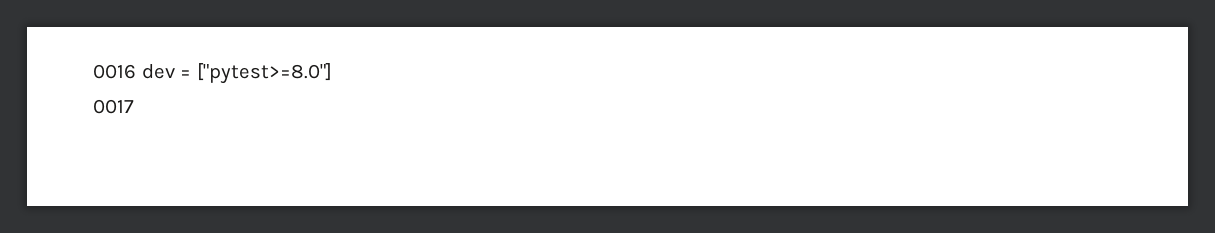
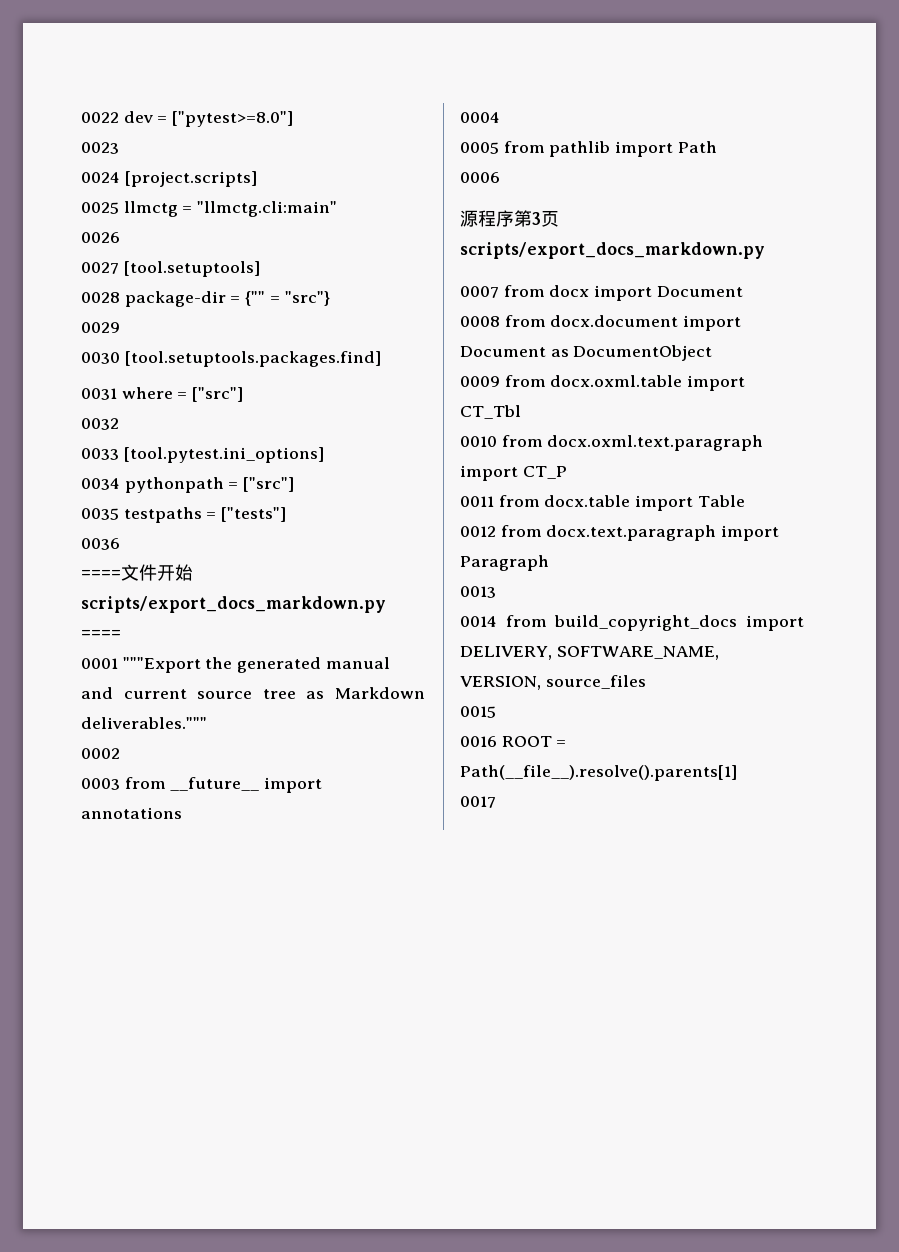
[93,64,136,79] 0016 -> [81,112,119,123] 0022
(332, 73) none -> [81,142,119,154] [81,171,257,187] [81,201,338,217] [81,232,120,243] [81,261,260,277] [81,291,330,307] [81,322,120,333] [81,351,381,367] [81,387,244,402] [81,418,119,430] [81,447,324,463] [81,477,295,493] [81,507,287,523] [81,538,120,550] [81,564,193,581] [81,596,386,613] [81,629,121,639] [81,657,390,673] [81,687,425,699] [81,717,207,729] [81,748,120,759] [81,777,323,793] [81,807,182,819] [460,112,500,123] [460,141,717,157] [460,172,500,183] [460,210,559,227] [460,242,765,259] [460,285,743,301] [460,315,742,331] [460,345,713,361] [460,375,746,391] [460,405,521,419] [460,435,764,451] [460,465,567,481] [460,495,745,511] [460,525,780,541] [460,555,549,571] [460,586,496,598] [460,615,804,631] [460,646,719,660] [460,675,646,690] [460,706,496,718] [460,736,567,747] [460,765,737,781] // 0023 // 0024 [project.scripts] // 0025 llmctg = "llmctg.cli:main" // 0026 // 0027 [tool.setuptools] // 0028 package-dir = {"" = "src"} // 0029 // 0030 [tool.setuptools.packages.find] // 0031 where = ["src"] // 0032 // 0033 [tool.pytest.ini_options] // 0034 pythonpath = ["src"] // 0035 testpaths = ["tests"] // 0036 // ====文件开始scripts/export_docs_markdown.py ==== // 0001 """Export the generated manual and current source tree as Markdown deliverables.""" // 0002 // 0003 from __future__ import annotations // 0004 // 0005 from pathlib import Path // 0006 // 源程序第3页scripts/export_docs_markdown.py // 0007 from docx import Document // 0008 from docx.document import Document as DocumentObject // 0009 from docx.oxml.table import CT_Tbl // 0010 from docx.oxml.text.paragraph import CT_P // 0011 from docx.table import Table // 0012 from docx.text.paragraph import Paragraph // 0013 // 0014 from build_copyright_docs import DELIVERY, SOFTWARE_NAME, VERSION, source_files // 0015 // 0016 ROOT = Path(__file__).resolve().parents[1]

